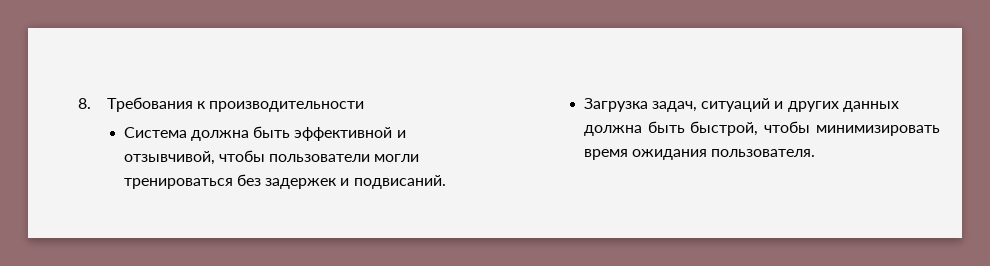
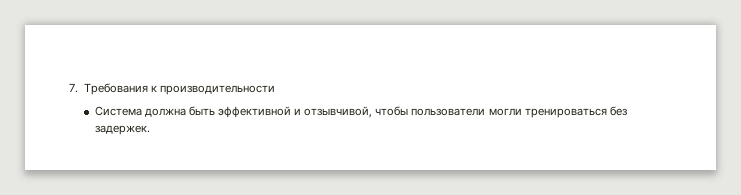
[78,98,92,109] 8. -> [69,83,79,93] 7.
[265,175,446,189] [583,98,899,112] [583,121,940,136] [583,149,816,160] задержек и подвисаний. // Загрузка задач, ситуаций и других данных должна быть быстрой, чтобы минимизировать время ожидания пользователя. -> [94,125,150,135] задержек.

